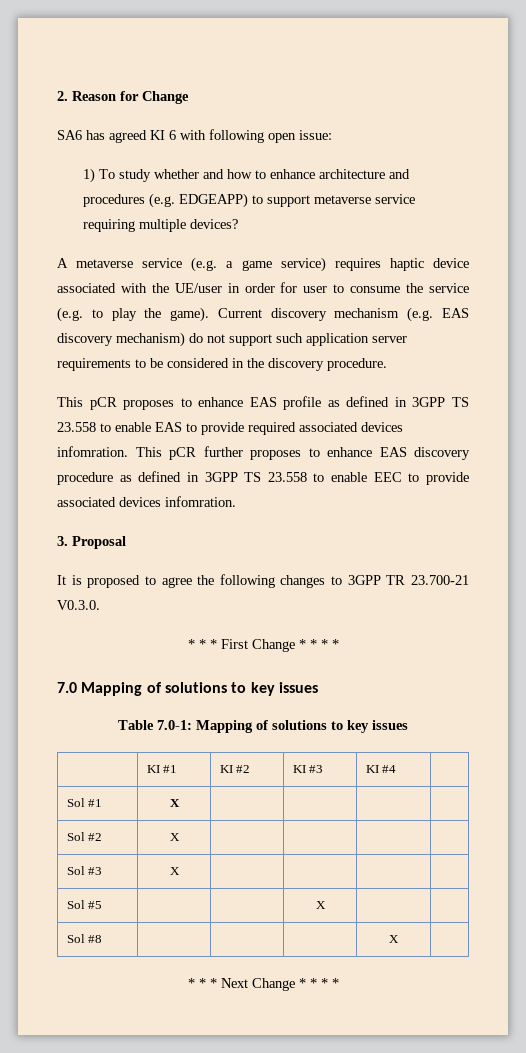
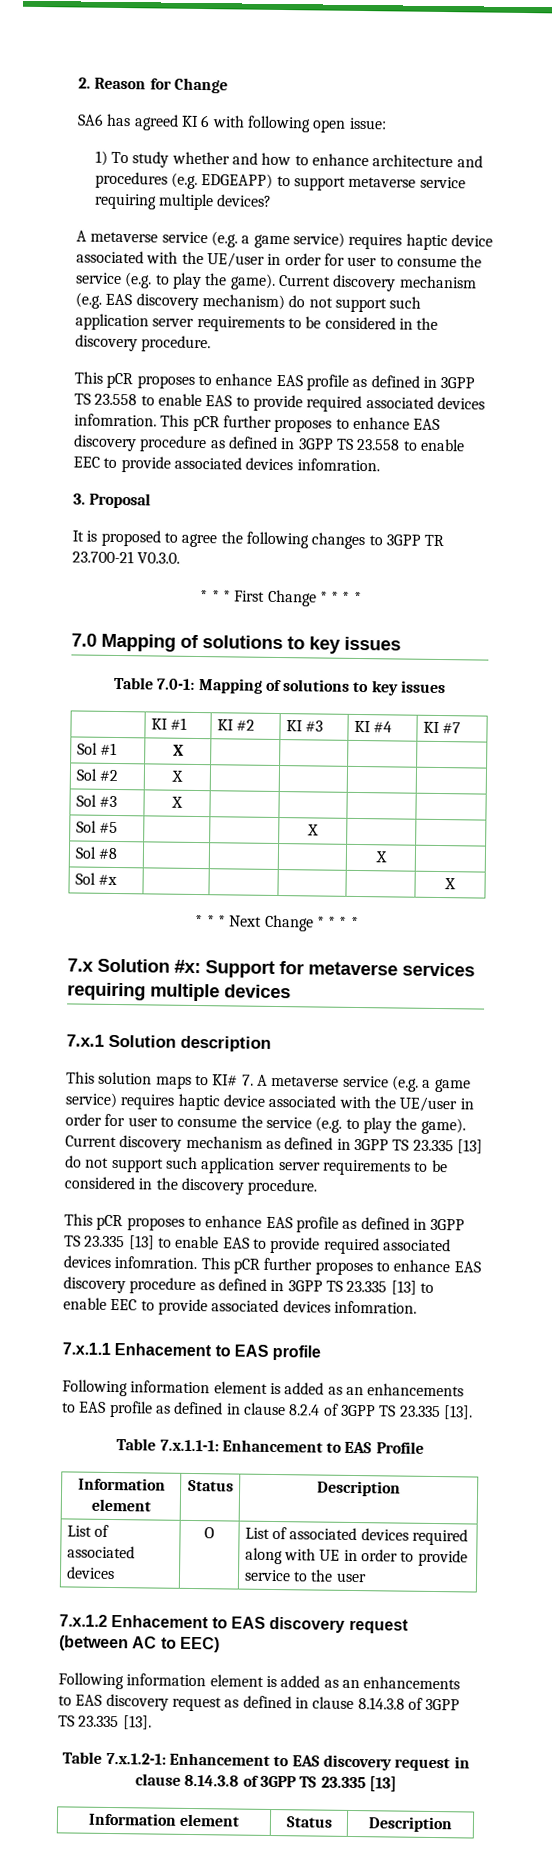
(397, 769) none -> [422,721,462,734] KI #7
(399, 939) none -> [74,872,118,886] [444,878,456,890] // Sol #x | | | | | X
(339, 983) none -> [67,958,475,978] [67,982,291,1002] [66,1034,271,1052] [66,1071,471,1093] [65,1092,474,1113] [65,1113,466,1135] [65,1135,483,1154] [65,1155,448,1176] [64,1176,318,1196] [64,1213,466,1233] [64,1235,451,1255] [63,1255,481,1276] [63,1276,434,1295] [63,1297,417,1316] [62,1342,322,1361] [62,1379,465,1397] [62,1400,473,1420] [116,1438,424,1454] [77,1477,166,1491] [90,1498,151,1512] [187,1479,234,1492] [317,1480,401,1497] [66,1524,110,1537] [66,1545,135,1559] [65,1566,115,1580] [203,1527,215,1539] [244,1526,469,1546] [244,1547,468,1567] [243,1569,367,1583] [59,1614,409,1634] [59,1635,220,1653] [58,1672,461,1690] [58,1693,461,1712] [58,1715,152,1730] [62,1751,470,1772] [135,1773,397,1792] [87,1812,241,1827] [285,1816,333,1828] [368,1816,453,1833] // 7.x Solution #x: Support for metaverse services requiring multiple devices // 7.x.1 Solution description // This solution maps to KI# 7. A metaverse service (e.g. a game service) requires haptic device associated with the UE/user in order for user to consume the service (e.g. to play the game). Current discovery mechanism as defined in 3GPP TS 23.335 [13] do not support such application server requirements to be considered in the discovery procedure. // This pCR proposes to enhance EAS profile as defined in 3GPP TS 23.335 [13] to enable EAS to provide required associated devices infomration. This pCR further proposes to enhance EAS discovery procedure as defined in 3GPP TS 23.335 [13] to enable EEC to provide associated devices infomration. // 7.x.1.1 Enhacement to EAS profile // Following information element is added as an enhancements to EAS profile as defined in clause 8.2.4 of 3GPP TS 23.335 [13]. // Table 7.x.1.1-1: Enhancement to EAS Profile // Information element | Status | Description // List of associated devices | O | List of associated devices required along with UE in order to provide service to the user // 7.x.1.2 Enhacement to EAS discovery request (between AC to EEC) // Following information element is added as an enhancements to EAS discovery request as defined in clause 8.14.3.8 of 3GPP TS 23.335 [13]. // Table 7.x.1.2-1: Enhancement to EAS discovery request in clause 8.14.3.8 of 3GPP TS 23.335 [13] // Information element | Status | Description

